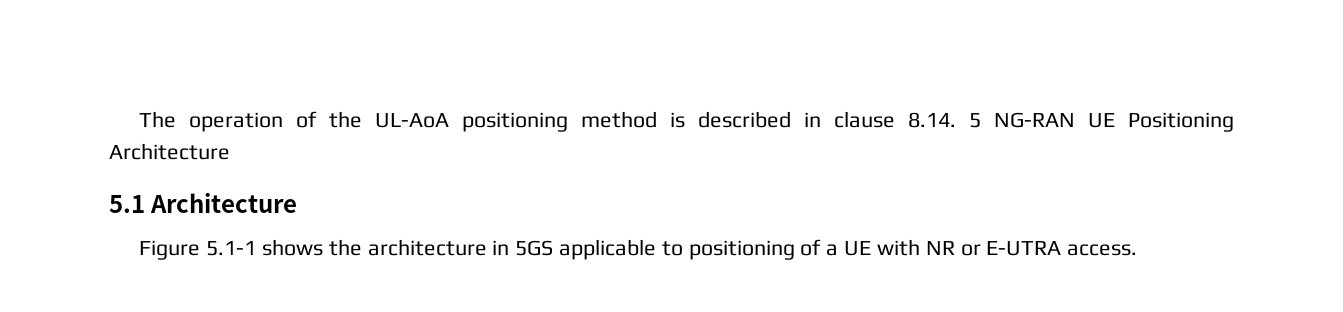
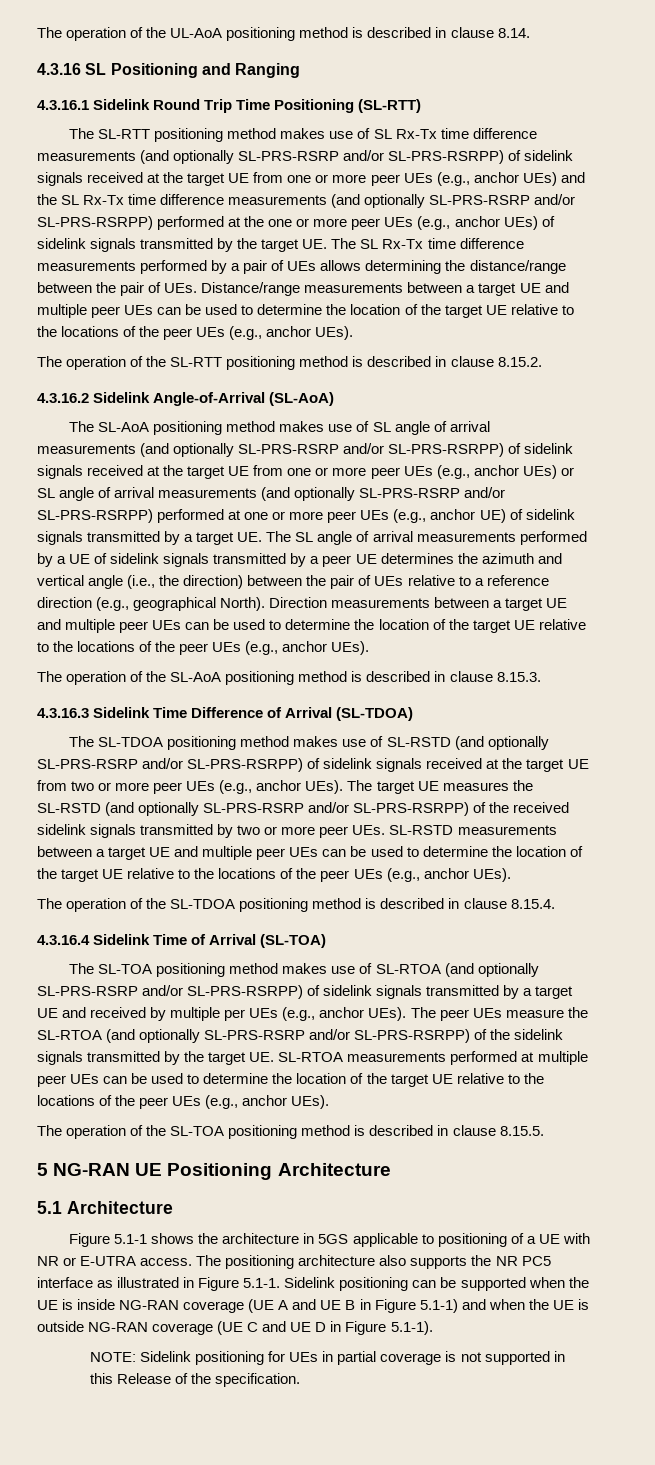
(957, 120) none -> [37,63,301,78] [37,99,422,113] [69,128,537,142] [37,150,574,164] [37,172,585,186] [37,194,576,208] [37,216,555,230] [37,238,524,252] [37,260,566,274] [37,282,569,296] [37,304,574,318] [37,326,354,340] [37,356,542,370] [37,392,335,406] [69,421,490,435] [37,443,574,457] [37,465,574,479] [37,487,506,501] [37,509,575,523] [37,531,587,545] [37,553,562,567] [37,575,549,589] [37,597,568,611] [37,619,586,633] [37,641,370,655] [37,671,541,685] [37,707,414,721] [69,736,549,750] [37,758,589,772] [37,780,533,794] [37,802,570,816] [37,824,557,838] [37,846,583,860] [37,868,511,882] [37,898,555,912] [37,934,327,948] [69,963,539,977] [37,985,574,999] [37,1007,588,1021] [37,1029,564,1043] [37,1051,588,1065] [37,1073,544,1087] [37,1095,330,1109] [37,1125,544,1139] // 4.3.16 SL Positioning and Ranging // 4.3.16.1 Sidelink Round Trip Time Positioning (SL-RTT) // The SL-RTT positioning method makes use of SL Rx-Tx time difference measurements (and optionally SL-PRS-RSRP and/or SL-PRS-RSRPP) of sidelink signals received at the target UE from one or more peer UEs (e.g., anchor UEs) and the SL Rx-Tx time difference measurements (and optionally SL-PRS-RSRP and/or SL-PRS-RSRPP) performed at the one or more peer UEs (e.g., anchor UEs) of sidelink signals transmitted by the target UE. The SL Rx-Tx time difference measurements performed by a pair of UEs allows determining the distance/range between the pair of UEs. Distance/range measurements between a target UE and multiple peer UEs can be used to determine the location of the target UE relative to the locations of the peer UEs (e.g., anchor UEs). // The operation of the SL-RTT positioning method is described in clause 8.15.2. // 4.3.16.2 Sidelink Angle-of-Arrival (SL-AoA) // The SL-AoA positioning method makes use of SL angle of arrival measurements (and optionally SL-PRS-RSRP and/or SL-PRS-RSRPP) of sidelink signals received at the target UE from one or more peer UEs (e.g., anchor UEs) or SL angle of arrival measurements (and optionally SL-PRS-RSRP and/or SL-PRS-RSRPP) performed at one or more peer UEs (e.g., anchor UE) of sidelink signals transmitted by a target UE. The SL angle of arrival measurements performed by a UE of sidelink signals transmitted by a peer UE determines the azimuth and vertical angle (i.e., the direction) between the pair of UEs relative to a reference direction (e.g., geographical North). Direction measurements between a target UE and multiple peer UEs can be used to determine the location of the target UE relative to the locations of the peer UEs (e.g., anchor UEs). // The operation of the SL-AoA positioning method is described in clause 8.15.3. // 4.3.16.3 Sidelink Time Difference of Arrival (SL-TDOA) // The SL-TDOA positioning method makes use of SL-RSTD (and optionally SL-PRS-RSRP and/or SL-PRS-RSRPP) of sidelink signals received at the target UE from two or more peer UEs (e.g., anchor UEs). The target UE measures the SL-RSTD (and optionally SL-PRS-RSRP and/or SL-PRS-RSRPP) of the received sidelink signals transmitted by two or more peer UEs. SL-RSTD measurements between a target UE and multiple peer UEs can be used to determine the location of the target UE relative to the locations of the peer UEs (e.g., anchor UEs). // The operation of the SL-TDOA positioning method is described in clause 8.15.4. // 4.3.16.4 Sidelink Time of Arrival (SL-TOA) // The SL-TOA positioning method makes use of SL-RTOA (and optionally SL-PRS-RSRP and/or SL-PRS-RSRPP) of sidelink signals transmitted by a target UE and received by multiple per UEs (e.g., anchor UEs). The peer UEs measure the SL-RTOA (and optionally SL-PRS-RSRP and/or SL-PRS-RSRPP) of the sidelink signals transmitted by the target UE. SL-RTOA measurements performed at multiple peer UEs can be used to determine the location of the target UE relative to the locations of the peer UEs (e.g., anchor UEs). // The operation of the SL-TOA positioning method is described in clause 8.15.5. //
(1138, 250) none -> [196,1255,551,1269] [37,1277,589,1291] [37,1299,589,1313] [37,1321,433,1335] [90,1351,565,1365] [90,1373,301,1387] The positioning architecture also supports the NR PC5 interface as illustrated in Figure 5.1-1. Sidelink positioning can be supported when the UE is inside NG-RAN coverage (UE A and UE B in Figure 5.1-1) and when the UE is outside NG-RAN coverage (UE C and UE D in Figure 5.1-1). // NOTE: Sidelink positioning for UEs in partial coverage is not supported in this Release of the specification.

